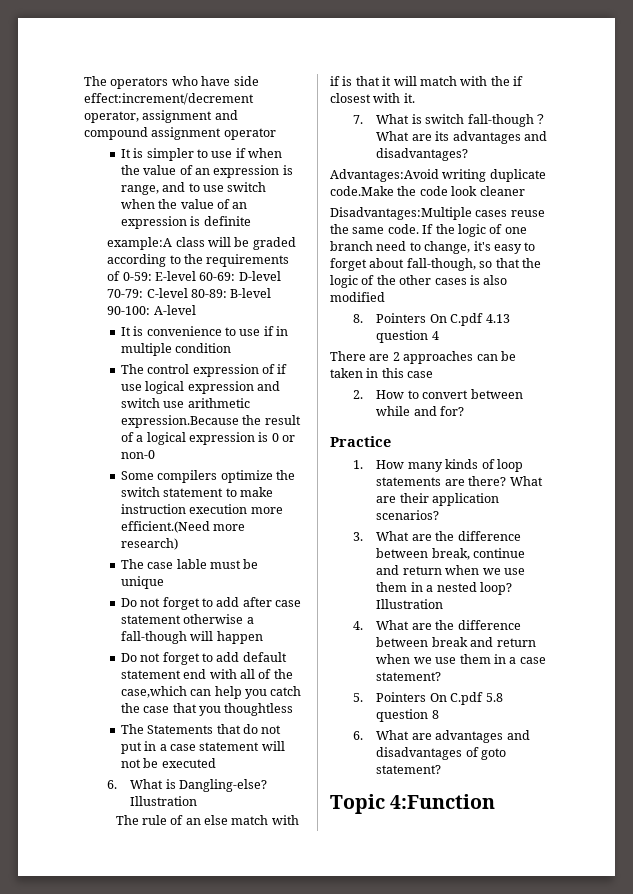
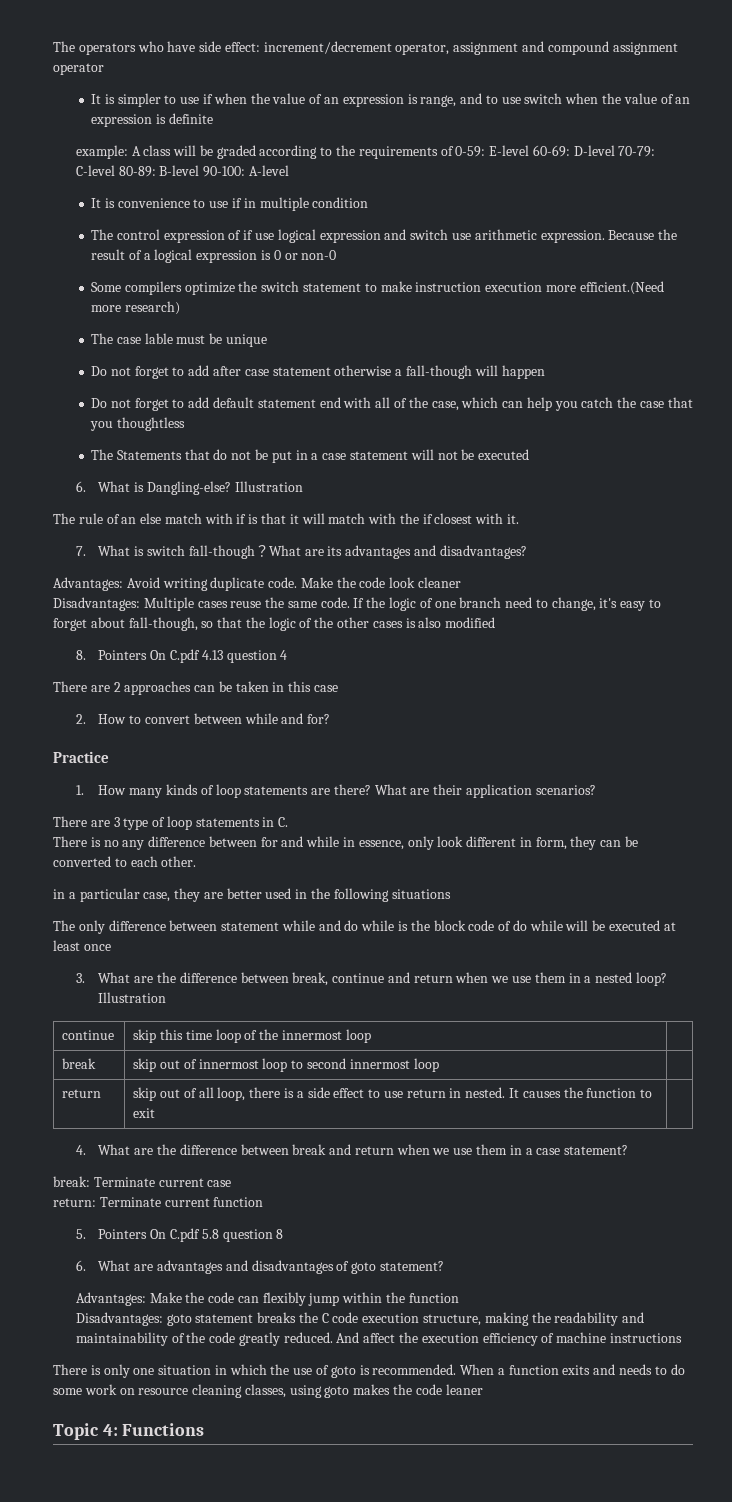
[84,93,254,105] effect:increment/decrement -> [224,41,392,54] effect: increment/decrement
[107,237,173,250] example:A -> [75,145,141,159] example: A
[120,415,239,428] expression.Because -> [540,230,655,243] expression. Because
[120,686,187,698] case,which -> [431,397,499,411] case, which
(282, 729) none -> [255,449,269,460] be
[330,169,546,182] [330,186,394,196] Advantages:Avoid writing duplicate code.Make -> [53,577,333,591] Advantages: Avoid writing duplicate code. Make
[330,207,472,220] Disadvantages:Multiple -> [53,597,194,611] Disadvantages: Multiple
(440, 515) none -> [53,816,289,830] [53,836,639,850] [53,856,197,867] [53,888,451,902] [53,920,676,934] [53,940,111,951] // There are 3 type of loop statements in C. // There is no any difference between for and while in essence, only look different in form, they can be converted to each other. // in a particular case, they are better used in the following situations // The only difference between statement while and do while is the block code of do while will be executed at least once
(444, 604) none -> [62,1030,115,1040] [133,1029,371,1043] [62,1058,97,1069] [133,1058,439,1072] [62,1089,102,1098] [133,1087,653,1101] [133,1108,156,1118] // continue | skip this time loop of the innermost loop | // break | skip out of innermost loop to second innermost loop | // return | skip out of all loop, there is a side effect to use return in nested. It causes the function to exit |
(442, 676) none -> [53,1176,232,1187] [53,1197,264,1207] // break: Terminate current case // return: Terminate current function
(442, 769) none -> [75,1292,459,1306] [75,1312,645,1326] [75,1332,682,1346] [53,1364,685,1378] [53,1384,483,1398] // Advantages: Make the code can flexibly jump within the function // Disadvantages: goto statement breaks the C code execution structure, making the readability and maintainability of the code greatly reduced. And affect the execution efficiency of machine instructions // There is only one situation in which the use of goto is recommended. When a function exits and needs to do some work on resource cleaning classes, using goto makes the code leaner
[390,794,496,809] 4:Function -> [102,1423,205,1436] 4: Functions

